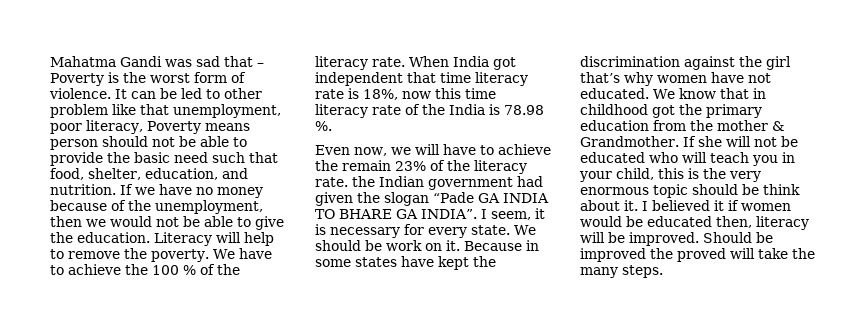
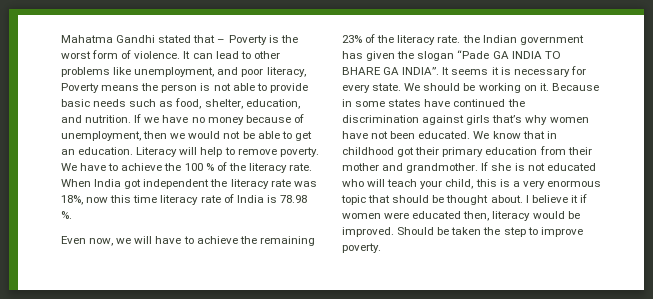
[120,56,220,67] Gandi was sad -> [116,35,192,43] Gandhi stated
[160,88,262,99] [50,104,281,118] [50,120,250,134] [50,136,247,150] [50,152,278,166] be led to other problem like that unemployment, poor literacy, Poverty means person should not be able to provide the basic need such that -> [215,51,280,59] [61,67,306,77] [61,83,308,93] [61,99,174,107] lead to other problems like unemployment, and poor literacy, Poverty means the person is not able to provide basic needs such as
[128,200,151,211] the -> (304, 118) none
[255,216,284,230] [50,232,73,243] give the -> [294,131,312,141] [61,149,75,155] get an
[124,248,147,259] the -> (277, 151) none
[407,72,528,86] [315,88,359,99] that time literacy rate is -> [210,179,317,189] the literacy rate was
[422,104,445,115] the -> (234, 198) none
[342,160,391,171] remain -> [259,236,315,246] remaining
[517,176,543,187] had -> [342,51,363,59] has
[480,209,531,220] I seem, -> [442,67,489,75] It seems
[386,240,422,251] work -> [478,83,521,93] working
[438,256,469,270] kept -> [453,99,506,107] continued
[739,56,791,70] the girl -> [466,115,491,125] girls
(771, 78) none -> [390,131,416,139] been
[679,104,702,115] the -> [415,147,440,155] their
[690,120,784,131] [580,136,798,147] the mother & Grandmother. If she will not be -> [567,147,592,155] [342,162,545,173] their mother and grandmother. If she is not
[752,152,795,166] you in -> (418, 183) none
[703,168,726,179] the -> [512,181,520,187] a
[692,184,800,195] [580,200,710,211] should be think about it. I believed -> [368,195,568,205] that should be thought about. I believe
[580,216,643,227] would be -> [384,212,410,219] were
[580,232,605,243] will -> [532,211,565,219] would
[580,248,815,262] [580,265,663,278] improved the proved will take the many steps. -> [451,227,583,237] [342,243,381,253] taken the step to improve poverty.

